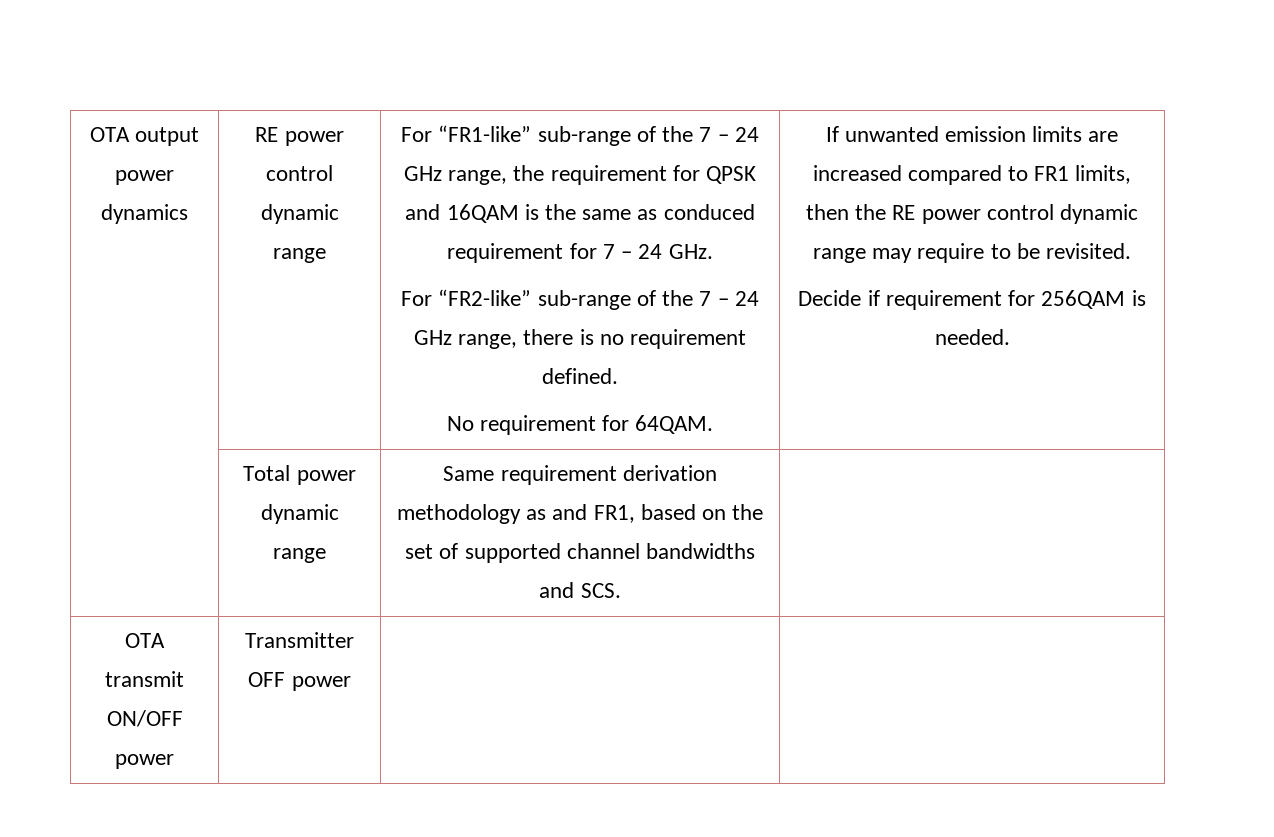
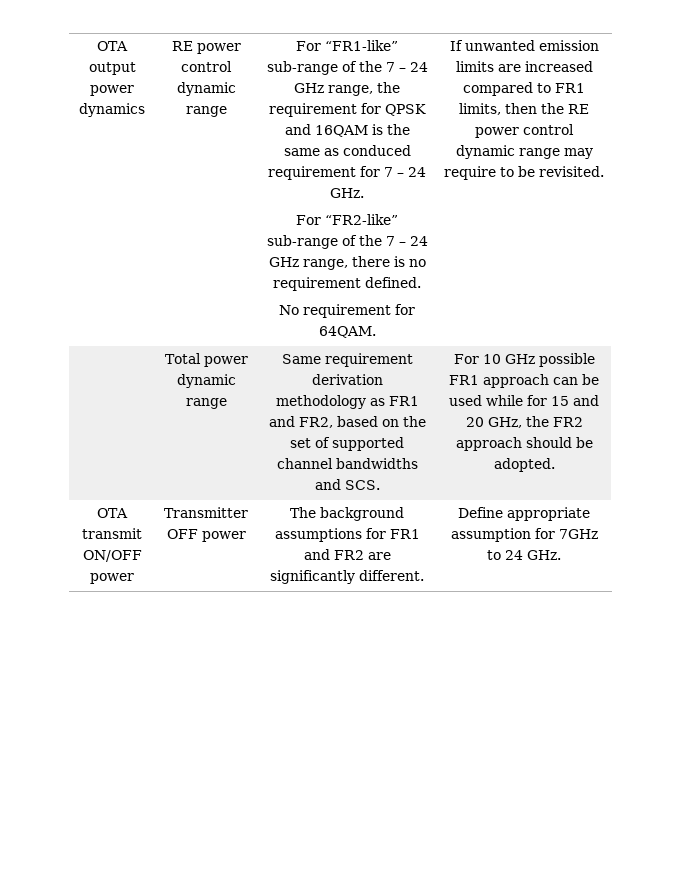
[798,290,1146,310] [934,329,1010,345] // Decide if requirement for 256QAM is needed. -> (604, 171) none
[552,504,635,523] and FR1, -> [388,396,419,406] [268,416,333,428] FR1 and FR2,
(621, 590) none -> [453,353,595,367] [449,374,599,388] [449,395,599,406] [465,416,583,428] [455,437,593,451] [493,458,555,472] For 10 GHz possible FR1 approach can be used while for 15 and 20 GHz, the FR2 approach should be adopted.
(351, 683) | -> [290,507,404,521] [274,528,420,542] [303,549,391,560] [270,570,424,584] [458,507,590,521] [450,528,598,542] [487,550,561,560] The background assumptions for FR1 and FR2 are significantly different. | Define appropriate assumption for 7GHz to 24 GHz.

